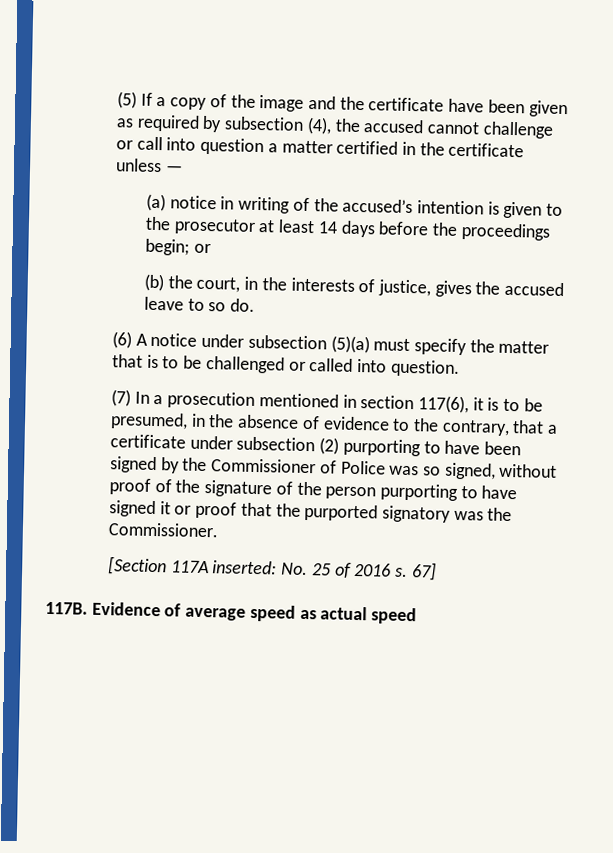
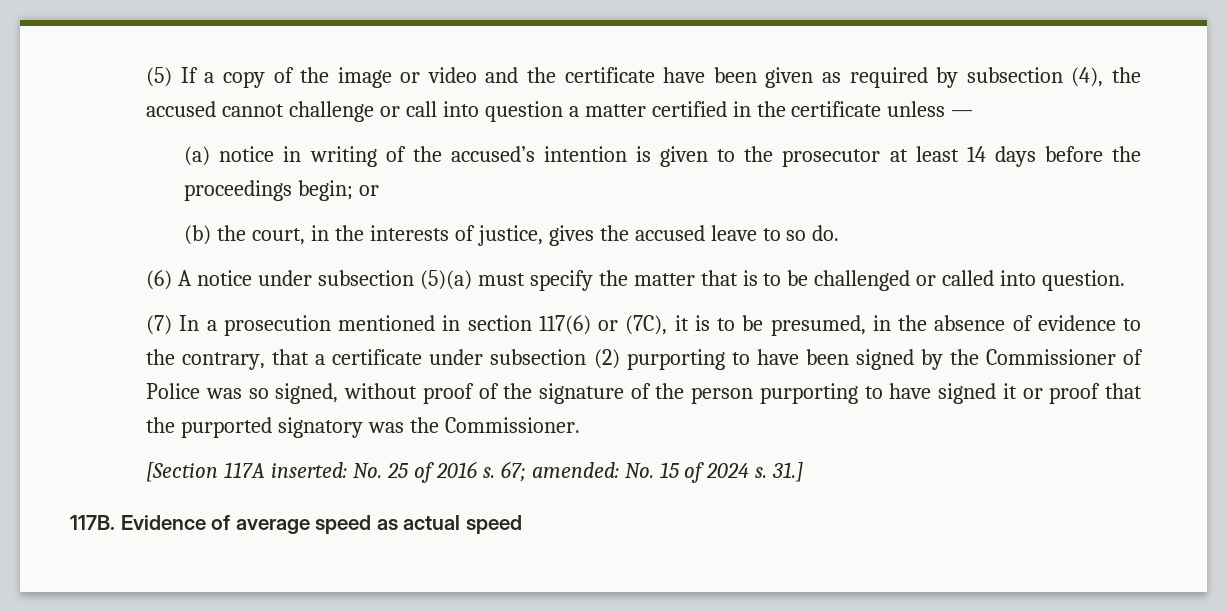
(305, 103) none -> [400,67,477,83] or video
[418,395,470,414] 117(6), -> [538,315,668,335] 117(6) or (7C),
[410,562,437,581] 67] -> [500,461,804,483] 67; amended: No. 15 of 2024 s. 31.]

